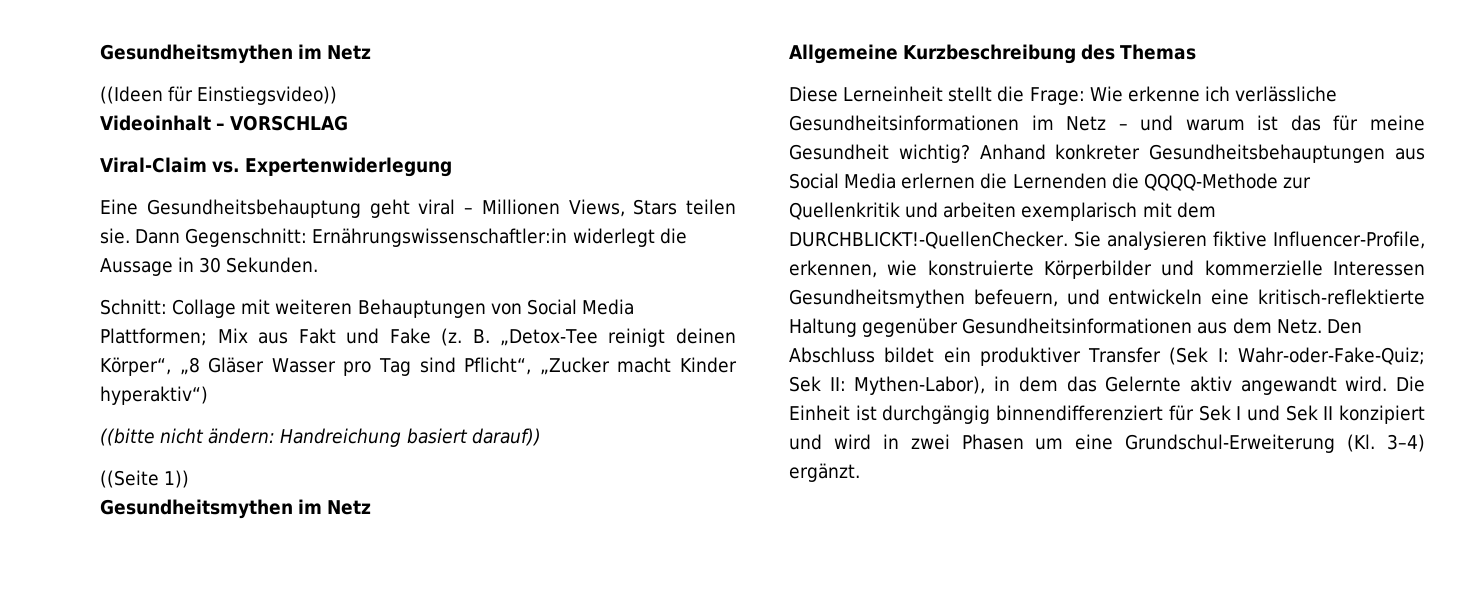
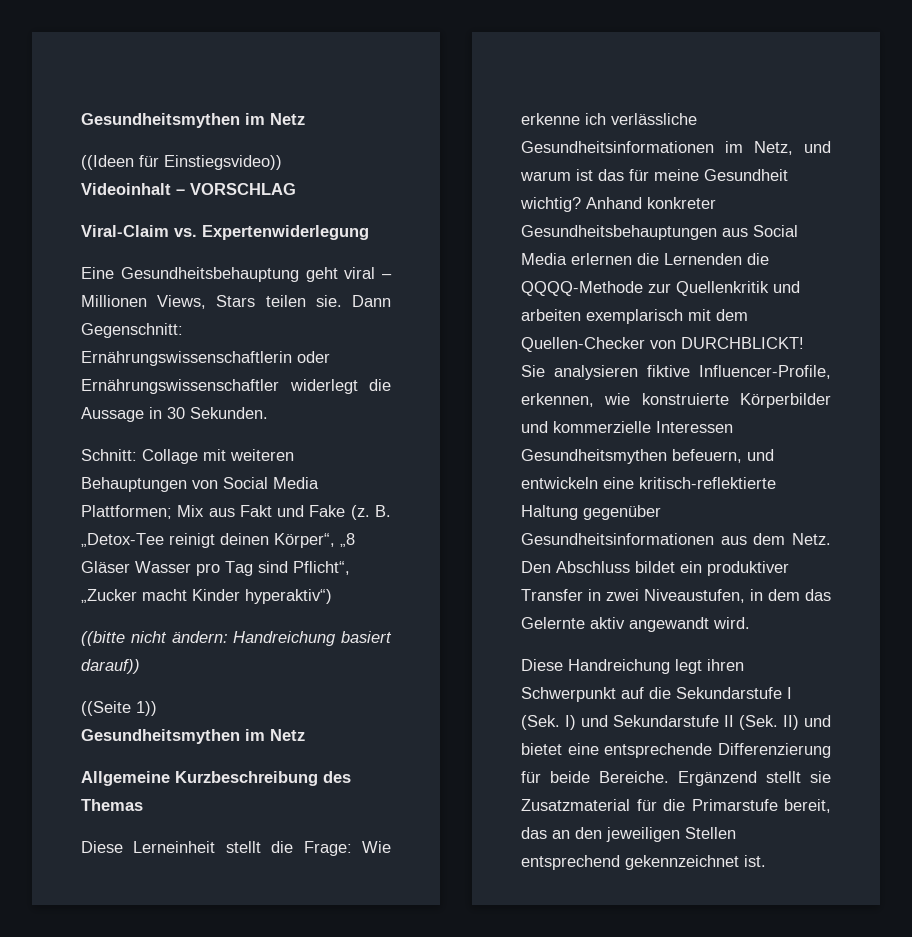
[312,228,568,247] Ernährungswissenschaftler:in -> [81,351,330,366] [81,379,279,394] Ernährungswissenschaftlerin oder Ernährungswissenschaftler
[1066,116,1128,131] Netz – -> [754,141,793,155] Netz,
[789,231,1068,249] DURCHBLICKT!-QuellenChecker. -> [521,337,804,352] Quellen-Checker von DURCHBLICKT!
[1169,347,1426,365] [789,376,986,395] (Sek I: Wahr-oder-Fake-Quiz; Sek II: Mythen-Labor), -> [588,589,745,603] in zwei Niveaustufen,
[1396,376,1425,392] [789,405,1426,424] [789,434,1425,453] [789,463,860,482] Die Einheit ist durchgängig binnendifferenziert für Sek I und Sek II konzipiert und wird in zwei Phasen um eine Grundschul-Erweiterung (Kl. 3–4) ergänzt. -> [521,659,744,674] [521,687,792,702] [521,715,831,730] [521,743,831,758] [521,771,831,786] [521,799,831,813] [521,827,736,842] [521,855,766,870] // Diese Handreichung legt ihren Schwerpunkt auf die Sekundarstufe I (Sek. I) und Sekundarstufe II (Sek. II) und bietet eine entsprechende Differenzierung für beide Bereiche. Ergänzend stellt sie Zusatzmaterial für die Primarstufe bereit, das an den jeweiligen Stellen entsprechend gekennzeichnet ist.

